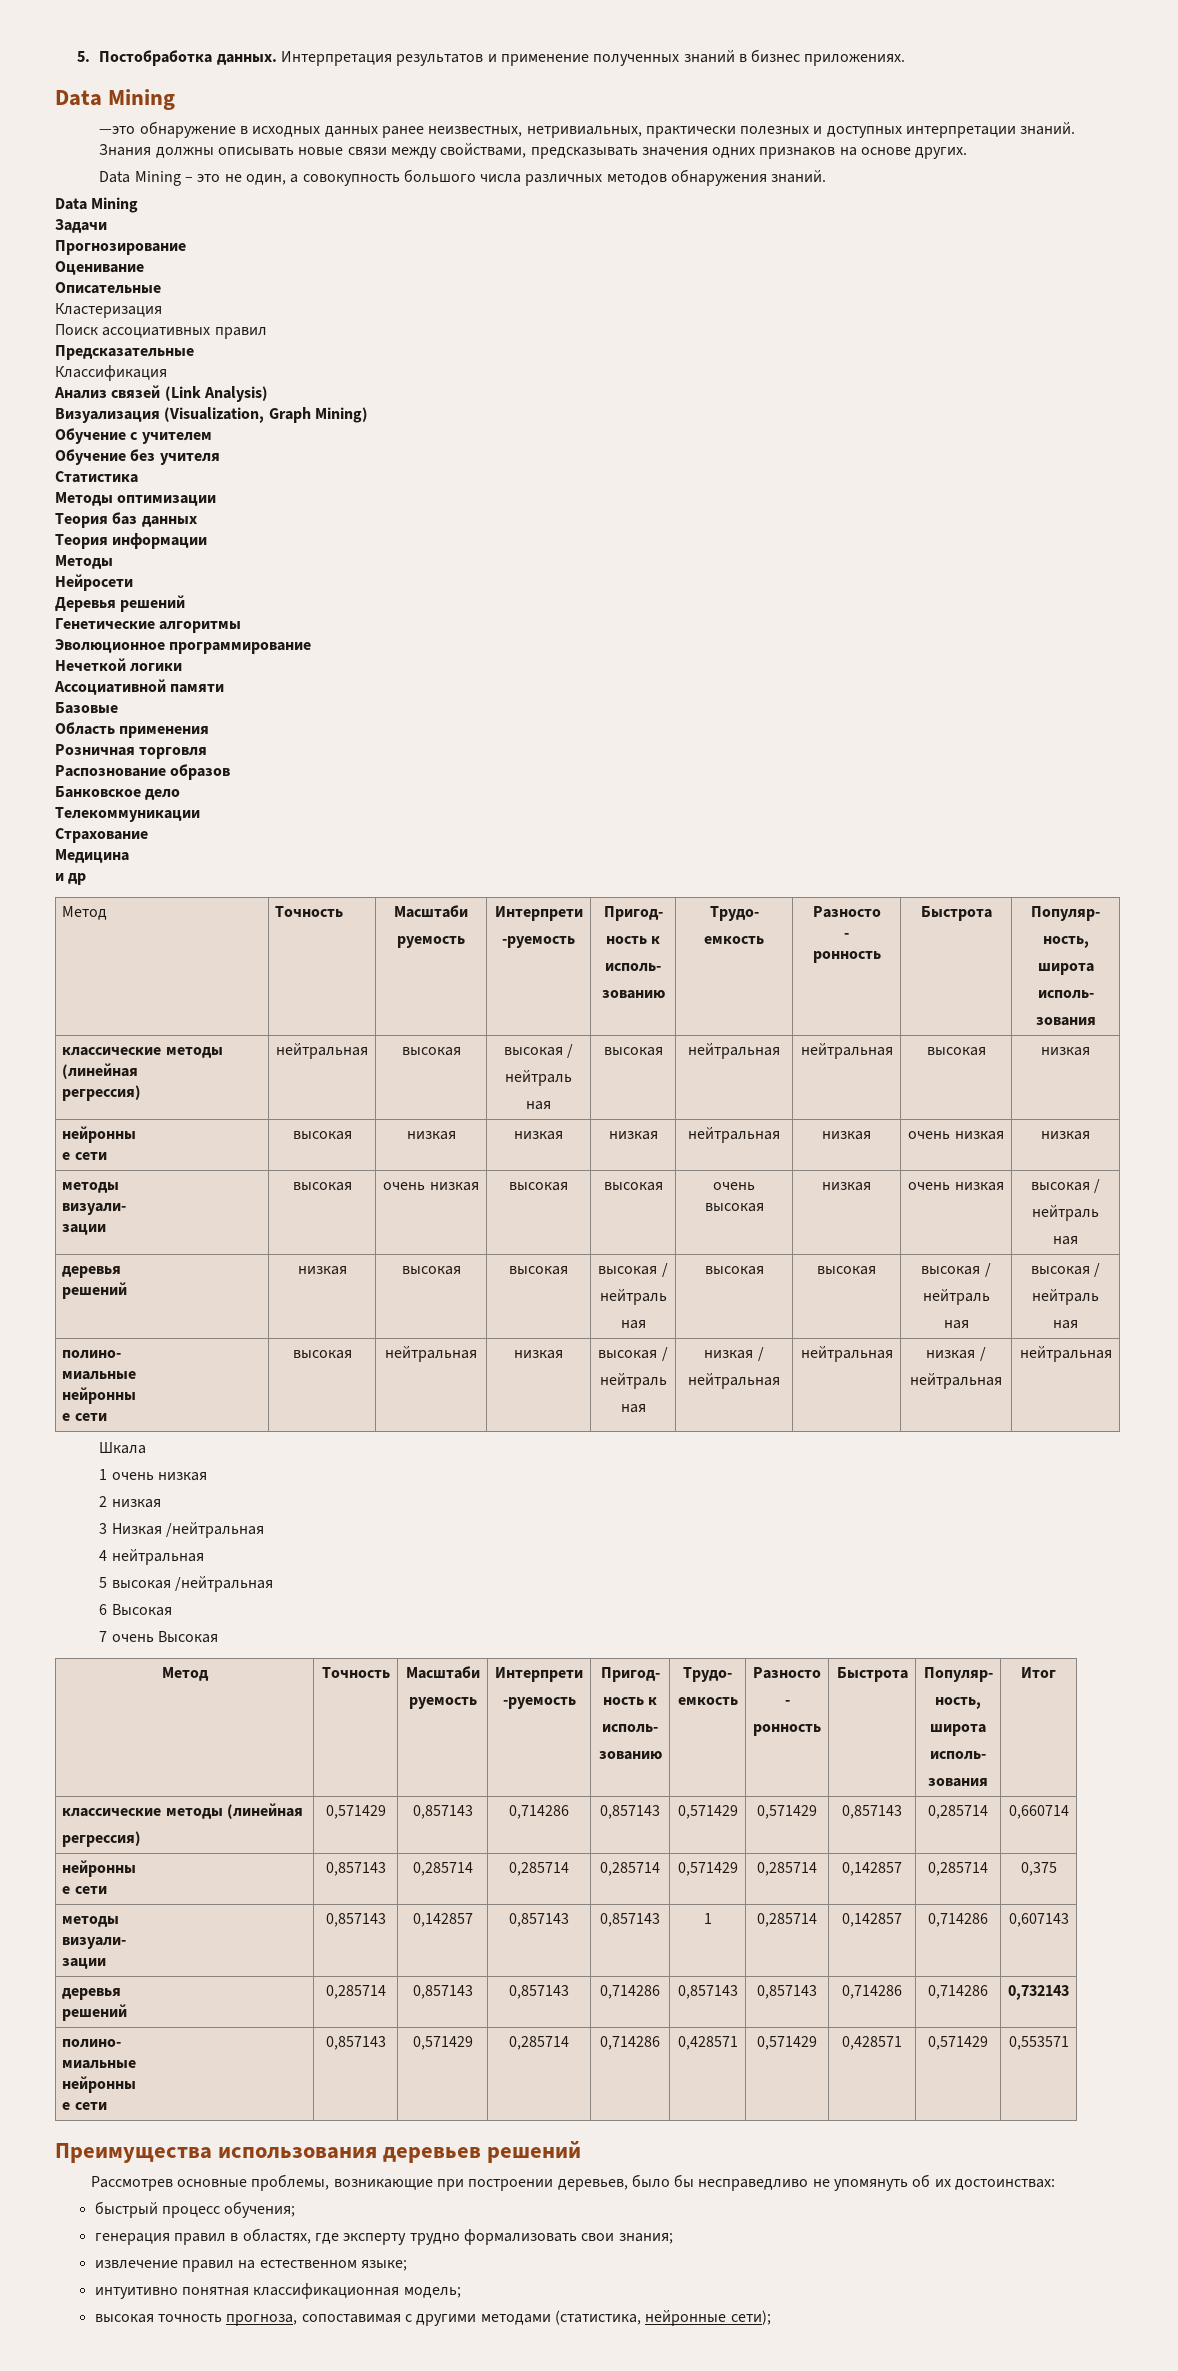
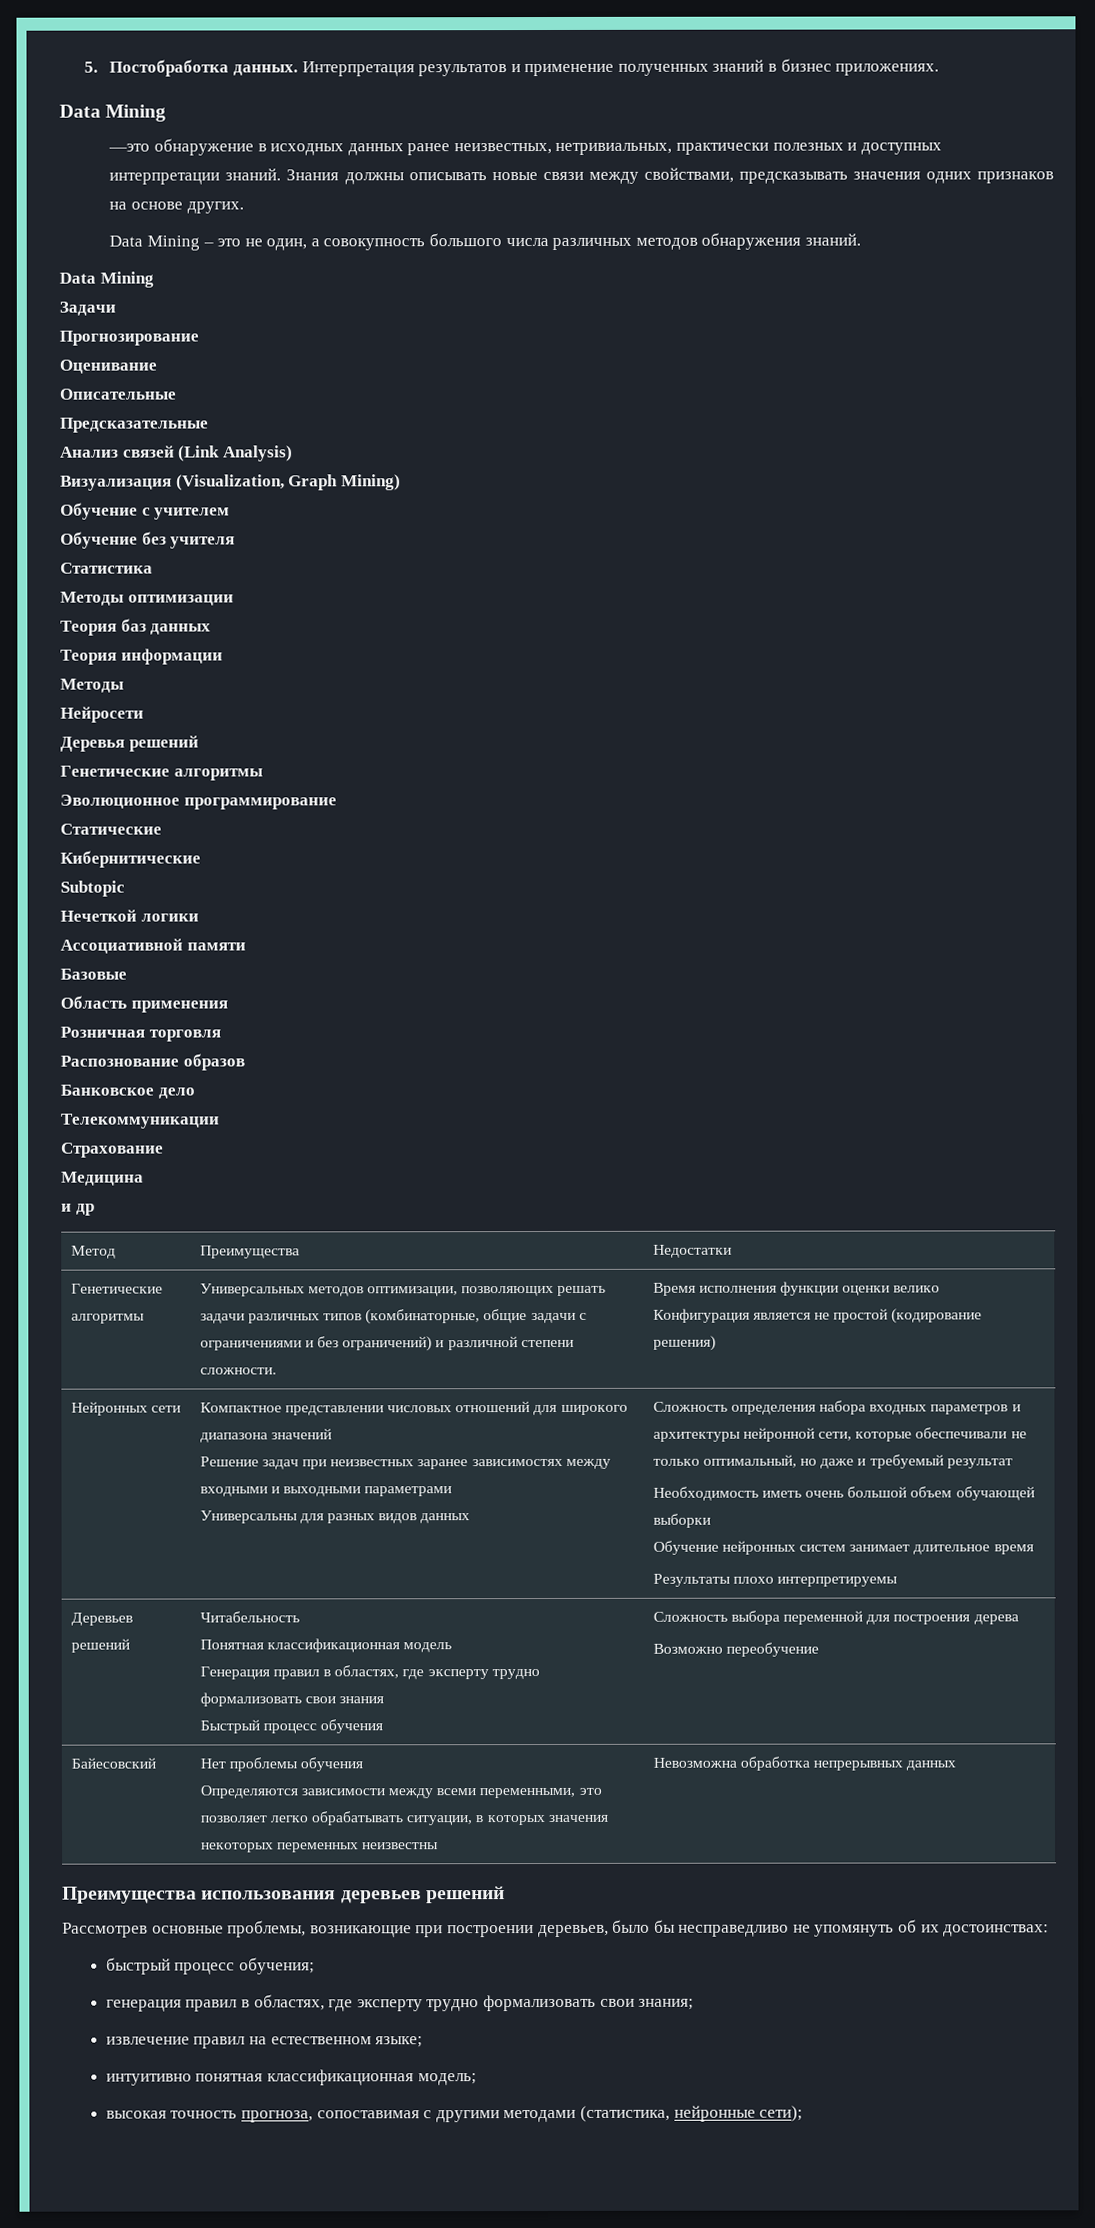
[55,303,162,318] [55,324,267,339] // Кластеризация // Поиск ассоциативных правил -> (177, 394) none
[55,365,167,381] // Классификация -> (209, 425) none
(312, 648) none -> [60,823,162,835] [60,850,201,868] [60,880,125,897] // Статические // Кибернитические // Subtopic
[275,906,344,917] [394,905,468,918] [397,936,465,948] [494,906,583,921] [502,936,575,948] [603,906,663,921] [605,936,661,944] [605,963,662,972] [601,990,665,999] [709,906,759,921] [704,936,765,944] [812,906,881,918] [844,933,850,938] [812,951,881,963] [920,906,992,921] [1031,906,1100,921] [1042,936,1089,948] [1037,963,1094,975] [1037,990,1094,999] [1035,1017,1096,1026] [62,1047,223,1058] [62,1063,139,1079] [62,1085,142,1101] [276,1043,368,1059] [401,1047,461,1056] [503,1044,574,1058] [505,1070,572,1086] [526,1101,551,1110] [603,1047,663,1056] [688,1043,781,1059] [800,1043,893,1059] [926,1047,986,1056] [1041,1047,1090,1056] [62,1126,137,1143] [62,1152,107,1160] [292,1131,352,1140] [406,1131,456,1140] [514,1131,563,1140] [608,1131,658,1140] [688,1127,781,1143] [822,1131,872,1140] [908,1131,1004,1140] [1041,1131,1090,1140] [62,1182,120,1193] [62,1203,127,1215] [62,1224,107,1235] [292,1182,352,1191] [383,1182,479,1191] [509,1182,568,1191] [603,1182,663,1191] [713,1182,756,1190] [704,1203,764,1212] [822,1182,872,1191] [908,1182,1004,1191] [1030,1179,1101,1193] [1032,1205,1099,1221] [1053,1236,1078,1245] [62,1266,122,1278] [62,1282,128,1299] [297,1266,347,1275] [401,1266,461,1275] [509,1266,568,1275] [598,1263,668,1277] [599,1289,667,1305] [620,1320,646,1329] [704,1266,764,1275] [817,1266,877,1275] [921,1263,991,1277] [922,1289,990,1305] [943,1320,969,1329] [1030,1263,1101,1277] [1032,1289,1099,1305] [1053,1320,1078,1329] [62,1350,122,1359] [62,1371,137,1380] [62,1387,137,1404] [62,1413,107,1421] [292,1350,352,1359] [385,1346,477,1362] [514,1350,563,1359] [598,1347,668,1361] [599,1373,667,1389] [620,1404,646,1413] [704,1347,764,1361] [688,1373,781,1389] [800,1346,893,1362] [926,1347,986,1361] [910,1373,1003,1389] [1019,1346,1112,1362] [99,1442,147,1454] [99,1469,207,1481] [99,1496,161,1508] [99,1522,264,1538] [99,1549,204,1565] [99,1576,273,1592] [99,1604,172,1616] [99,1631,218,1643] [161,1667,209,1681] [321,1667,390,1678] [405,1666,480,1679] [408,1697,477,1709] [495,1667,583,1682] [502,1697,576,1709] [600,1667,660,1682] [602,1697,658,1705] [602,1724,659,1733] [598,1751,662,1760] [683,1667,733,1682] [677,1697,738,1705] [753,1667,822,1679] [784,1700,790,1705] [753,1724,822,1736] [836,1667,908,1682] [923,1667,993,1682] [935,1697,982,1709] [930,1724,987,1736] [930,1751,987,1760] [928,1778,989,1787] [1021,1667,1056,1678] [62,1803,303,1819] [62,1831,142,1847] [325,1805,386,1819] [412,1805,473,1819] [509,1805,569,1819] [600,1805,661,1819] [677,1805,738,1819] [757,1805,818,1819] [842,1805,903,1819] [928,1805,989,1819] [1008,1805,1069,1819] [62,1860,137,1877] [62,1886,107,1894] [325,1862,386,1876] [412,1862,473,1876] [509,1862,569,1876] [600,1862,661,1876] [677,1862,738,1876] [757,1862,818,1876] [842,1862,903,1876] [928,1862,989,1876] [1020,1862,1057,1876] [62,1916,120,1927] [62,1937,127,1949] [62,1958,107,1969] [325,1913,386,1927] [412,1913,473,1927] [509,1913,569,1927] [600,1913,661,1927] [703,1913,712,1924] [757,1913,818,1927] [842,1913,903,1927] [928,1913,989,1927] [1008,1913,1069,1927] [62,1988,122,2000] [62,2004,128,2021] [325,1985,386,1999] [412,1985,473,1999] [509,1985,569,1999] [600,1985,661,1999] [677,1985,738,1999] [757,1985,818,1999] [842,1985,903,1999] [928,1985,989,1999] [1008,1985,1069,2000] [62,2039,122,2048] [62,2060,137,2069] [62,2076,137,2093] [62,2102,107,2110] [325,2036,386,2050] [412,2036,473,2050] [509,2036,569,2050] [600,2036,661,2050] [677,2036,738,2050] [757,2036,818,2050] [842,2036,903,2050] [928,2036,989,2050] [1008,2036,1069,2050] Точность | Масштаби // руемость | Интерпрети // -руемость | Пригод- // ность к // исполь- // зованию | Трудо- // емкость | Разносто // - // ронность | Быстрота | Популяр- // ность, // широта // исполь- // зования // классические методы (линейная // регрессия) | нейтральная | высокая | высокая / // нейтраль // ная | высокая | нейтральная | нейтральная | высокая | низкая // нейронны // е сети | высокая | низкая | низкая | низкая | нейтральная | низкая | очень низкая | низкая // методы // визуали- // зации | высокая | очень низкая | высокая | высокая | очень высокая | низкая | очень низкая | высокая / // нейтраль // ная // деревья // решений | низкая | высокая | высокая | высокая / // нейтраль // ная | высокая | высокая | высокая / // нейтраль // ная | высокая / // нейтраль // ная // полино- // миальные // нейронны // е сети | высокая | нейтральная | низкая | высокая / // нейтраль // ная | низкая / // нейтральная | нейтральная | низкая / // нейтральная | нейтральная // Шкала // 1 очень низкая // 2 низкая // 3 Низкая /нейтральная // 4 нейтральная // 5 высокая /нейтральная // 6 Высокая // 7 очень Высокая // Метод | Точность | Масштаби // руемость | Интерпрети // -руемость | Пригод- // ность к // исполь- // зованию | Трудо- // емкость | Разносто // - // ронность | Быстрота | Популяр- // ность, // широта // исполь- // зования | Итог // классические методы (линейная // регрессия) | 0,571429 | 0,857143 | 0,714286 | 0,857143 | 0,571429 | 0,571429 | 0,857143 | 0,285714 | 0,660714 // нейронны // е сети | 0,857143 | 0,285714 | 0,285714 | 0,285714 | 0,571429 | 0,285714 | 0,142857 | 0,285714 | 0,375 // методы // визуали- // зации | 0,857143 | 0,142857 | 0,857143 | 0,857143 | 1 | 0,285714 | 0,142857 | 0,714286 | 0,607143 // деревья // решений | 0,285714 | 0,857143 | 0,857143 | 0,714286 | 0,857143 | 0,857143 | 0,714286 | 0,714286 | 0,732143 // полино- // миальные // нейронны // е сети | 0,857143 | 0,571429 | 0,285714 | 0,714286 | 0,428571 | 0,571429 | 0,428571 | 0,571429 | 0,553571 -> [199,1245,300,1259] [652,1244,732,1258] [70,1283,163,1294] [70,1313,145,1324] [199,1283,607,1297] [199,1309,587,1325] [199,1336,574,1352] [199,1367,277,1375] [652,1281,941,1296] [652,1308,983,1324] [652,1335,716,1351] [70,1401,181,1416] [199,1401,628,1416] [199,1428,332,1443] [199,1456,611,1470] [199,1486,453,1497] [199,1510,471,1524] [652,1400,1021,1415] [652,1427,1027,1442] [652,1454,1013,1469] [652,1486,1035,1501] [652,1513,711,1528] [652,1540,1034,1555] [652,1573,898,1587] [70,1612,133,1626] [70,1638,130,1653] [199,1611,300,1623] [199,1638,452,1653] [199,1665,540,1680] [199,1692,384,1707] [199,1719,383,1734] [652,1610,1019,1625] [652,1642,819,1657] [70,1757,156,1769] [199,1757,363,1772] [199,1785,602,1799] [199,1811,608,1826] [200,1842,439,1853] [652,1756,957,1771] Преимущества | Недостатки // Генетические алгоритмы | Универсальных методов оптимизации, позволяющих решать задачи различных типов (комбинаторные, общие задачи с ограничениями и без ограничений) и различной степени сложности. | Время исполнения функции оценки велико // Конфигурация является не простой (кодирование решения) // Нейронных сети | Компактное представлении числовых отношений для широкого диапазона значений // Решение задач при неизвестных заранее зависимостях между входными и выходными параметрами // Универсальны для разных видов данных | Сложность определения набора входных параметров и архитектуры нейронной сети, которые обеспечивали не только оптимальный, но даже и требуемый результат // Необходимость иметь очень большой объем обучающей выборки // Обучение нейронных систем занимает длительное время // Результаты плохо интерпретируемы // Деревьев решений | Читабельность // Понятная классификационная модель // Генерация правил в областях, где эксперту трудно формализовать свои знания // Быстрый процесс обучения | Сложность выбора переменной для построения дерева // Возможно переобучение // Байесовский | Нет проблемы обучения // Определяются зависимости между всеми переменными, это позволяет легко обрабатывать ситуации, в которых значения некоторых переменных неизвестны | Невозможна обработка непрерывных данных

